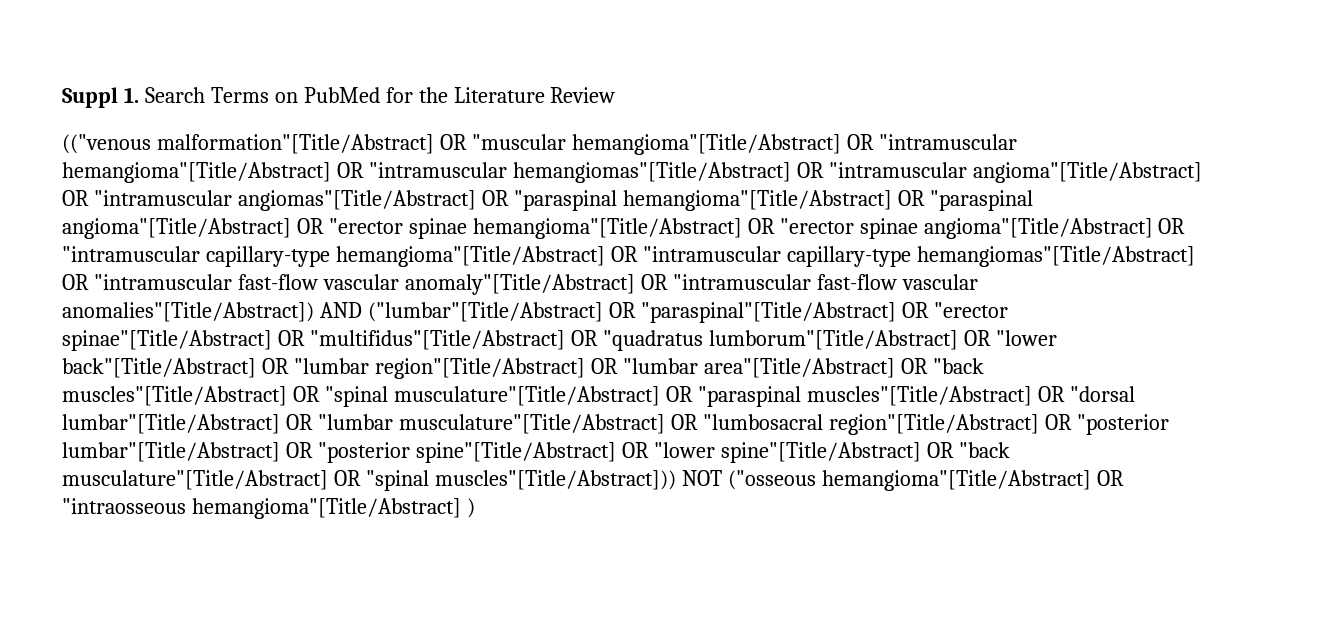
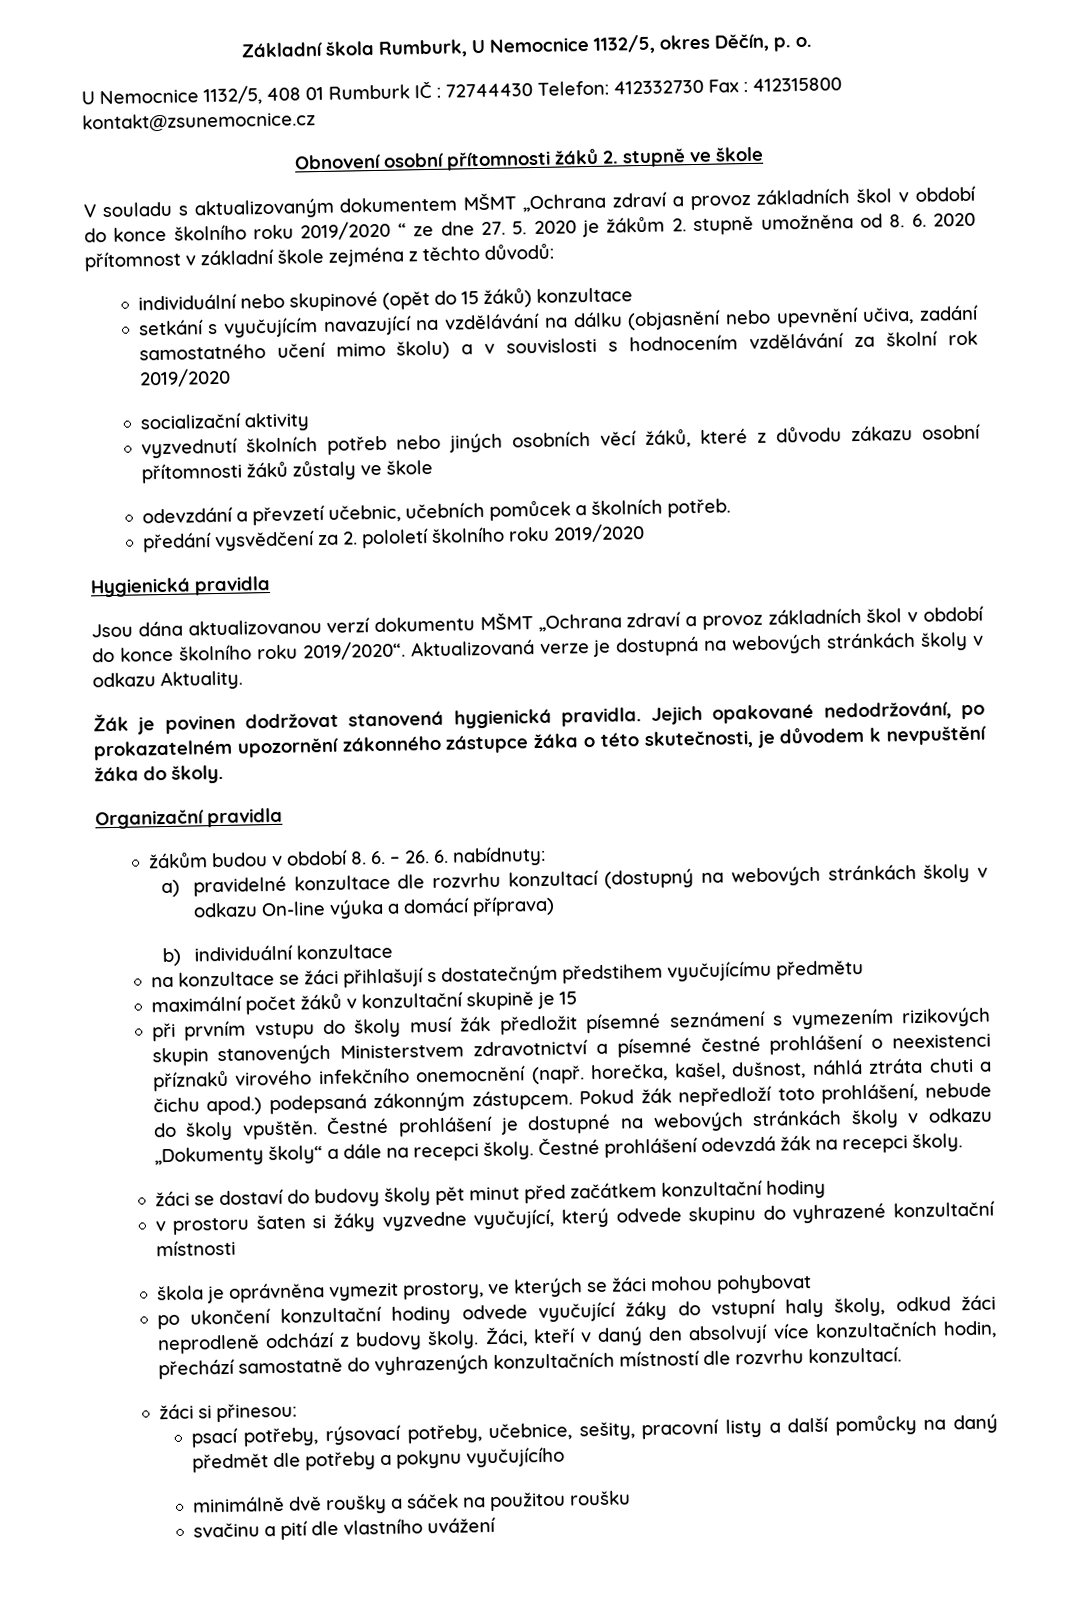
[62,87,616,108] [62,134,1017,155] [62,162,1202,183] [62,190,1033,211] [62,218,1186,239] [62,246,1195,267] [62,274,978,295] [62,302,1008,323] [62,330,1057,351] [62,358,984,379] [62,386,1135,407] [62,414,1169,435] [62,442,1010,463] [62,470,1124,491] [62,498,475,519] Suppl 1. Search Terms on PubMed for the Literature Review // (("venous malformation"[Title/Abstract] OR "muscular hemangioma"[Title/Abstract] OR "intramuscular hemangioma"[Title/Abstract] OR "intramuscular hemangiomas"[Title/Abstract] OR "intramuscular angioma"[Title/Abstract] OR "intramuscular angiomas"[Title/Abstract] OR "paraspinal hemangioma"[Title/Abstract] OR "paraspinal angioma"[Title/Abstract] OR "erector spinae hemangioma"[Title/Abstract] OR "erector spinae angioma"[Title/Abstract] OR "intramuscular capillary-type hemangioma"[Title/Abstract] OR "intramuscular capillary-type hemangiomas"[Title/Abstract] OR "intramuscular fast-flow vascular anomaly"[Title/Abstract] OR "intramuscular fast-flow vascular anomalies"[Title/Abstract]) AND ("lumbar"[Title/Abstract] OR "paraspinal"[Title/Abstract] OR "erector spinae"[Title/Abstract] OR "multifidus"[Title/Abstract] OR "quadratus lumborum"[Title/Abstract] OR "lower back"[Title/Abstract] OR "lumbar region"[Title/Abstract] OR "lumbar area"[Title/Abstract] OR "back muscles"[Title/Abstract] OR "spinal musculature"[Title/Abstract] OR "paraspinal muscles"[Title/Abstract] OR "dorsal lumbar"[Title/Abstract] OR "lumbar musculature"[Title/Abstract] OR "lumbosacral region"[Title/Abstract] OR "posterior lumbar"[Title/Abstract] OR "posterior spine"[Title/Abstract] OR "lower spine"[Title/Abstract] OR "back musculature"[Title/Abstract] OR "spinal muscles"[Title/Abstract])) NOT ("osseous hemangioma"[Title/Abstract] OR "intraosseous hemangioma"[Title/Abstract] ) -> [240,33,812,58] [81,77,842,106] [82,111,316,133] [293,146,764,171] [83,185,976,220] [84,212,976,243] [84,243,554,272] [137,287,633,312] [137,304,979,338] [138,330,978,361] [138,367,231,388] [139,412,310,432] [140,423,982,459] [140,459,433,484] [141,498,731,526] [141,523,645,553] [90,576,271,598] [91,605,984,638] [92,631,984,663] [92,670,243,691] [93,701,985,735] [93,725,988,761] [94,764,224,784] [95,807,283,830] [147,845,546,869] [160,863,989,898] [192,895,555,919] [161,943,393,967] [150,960,864,988] [150,991,577,1015] [151,1006,991,1042] [151,1033,992,1067] [151,1057,993,1092] [152,1082,992,1116] [152,1107,993,1141] [153,1133,963,1167] [154,1179,826,1208] [154,1200,995,1235] [155,1239,236,1257] [155,1274,812,1304] [156,1294,997,1330] [156,1320,997,1355] [157,1346,902,1380] [158,1402,297,1423] [190,1413,998,1448] [191,1446,565,1473] [191,1490,631,1515] [192,1516,496,1540] Základní škola Rumburk, U Nemocnice 1132/5, okres Děčín, p. o. // U Nemocnice 1132/5, 408 01 Rumburk IČ : 72744430 Telefon: 412332730 Fax : 412315800 kontakt@zsunemocnice.cz // Obnovení osobní přítomnosti žáků 2. stupně ve škole // V souladu s aktualizovaným dokumentem MŠMT „Ochrana zdraví a provoz základních škol v období do konce školního roku 2019/2020 “ ze dne 27. 5. 2020 je žákům 2. stupně umožněna od 8. 6. 2020 přítomnost v základní škole zejména z těchto důvodů: // individuální nebo skupinové (opět do 15 žáků) konzultace // setkání s vyučujícím navazující na vzdělávání na dálku (objasnění nebo upevnění učiva, zadání samostatného učení mimo školu) a v souvislosti s hodnocením vzdělávání za školní rok 2019/2020 // socializační aktivity // vyzvednutí školních potřeb nebo jiných osobních věcí žáků, které z důvodu zákazu osobní přítomnosti žáků zůstaly ve škole // odevzdání a převzetí učebnic, učebních pomůcek a školních potřeb. // předání vysvědčení za 2. pololetí školního roku 2019/2020 // Hygienická pravidla // Jsou dána aktualizovanou verzí dokumentu MŠMT „Ochrana zdraví a provoz základních škol v období do konce školního roku 2019/2020“. Aktualizovaná verze je dostupná na webových stránkách školy v odkazu Aktuality. // Žák je povinen dodržovat stanovená hygienická pravidla. Jejich opakované nedodržování, po prokazatelném upozornění zákonného zástupce žáka o této skutečnosti, je důvodem k nevpuštění žáka do školy. // Organizační pravidla // žákům budou v období 8. 6. – 26. 6. nabídnuty: // a) pravidelné konzultace dle rozvrhu konzultací (dostupný na webových stránkách školy v odkazu On-line výuka a domácí příprava) // b) individuální konzultace // na konzultace se žáci přihlašují s dostatečným předstihem vyučujícímu předmětu // maximální počet žáků v konzultační skupině je 15 // při prvním vstupu do školy musí žák předložit písemné seznámení s vymezením rizikových skupin stanovených Ministerstvem zdravotnictví a písemné čestné prohlášení o neexistenci příznaků virového infekčního onemocnění (např. horečka, kašel, dušnost, náhlá ztráta chuti a čichu apod.) podepsaná zákonným zástupcem. Pokud žák nepředloží toto prohlášení, nebude do školy vpuštěn. Čestné prohlášení je dostupné na webových stránkách školy v odkazu „Dokumenty školy“ a dále na recepci školy. Čestné prohlášení odevzdá žák na recepci školy. // žáci se dostaví do budovy školy pět minut před začátkem konzultační hodiny // v prostoru šaten si žáky vyzvedne vyučující, který odvede skupinu do vyhrazené konzultační místnosti // škola je oprávněna vymezit prostory, ve kterých se žáci mohou pohybovat // po ukončení konzultační hodiny odvede vyučující žáky do vstupní haly školy, odkud žáci neprodleně odchází z budovy školy. Žáci, kteří v daný den absolvují více konzultačních hodin, přechází samostatně do vyhrazených konzultačních místností dle rozvrhu konzultací. // žáci si přinesou: // psací potřeby, rýsovací potřeby, učebnice, sešity, pracovní listy a další pomůcky na daný předmět dle potřeby a pokynu vyučujícího // minimálně dvě roušky a sáček na použitou roušku // svačinu a pití dle vlastního uvážení

